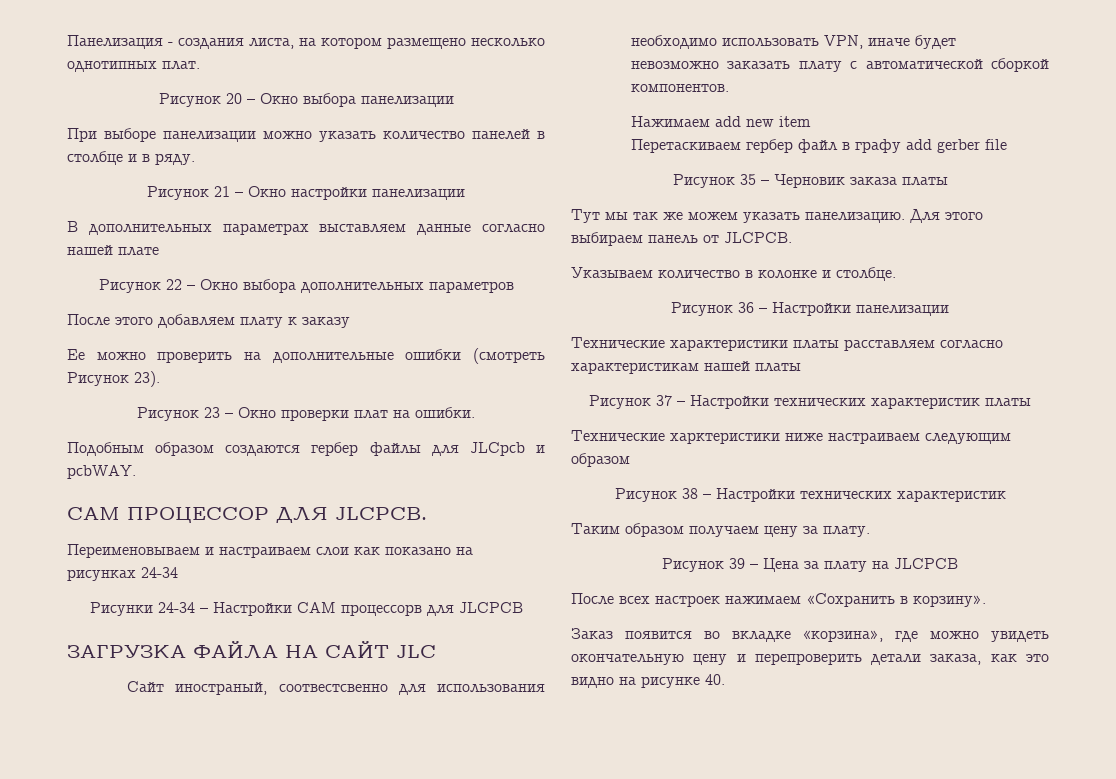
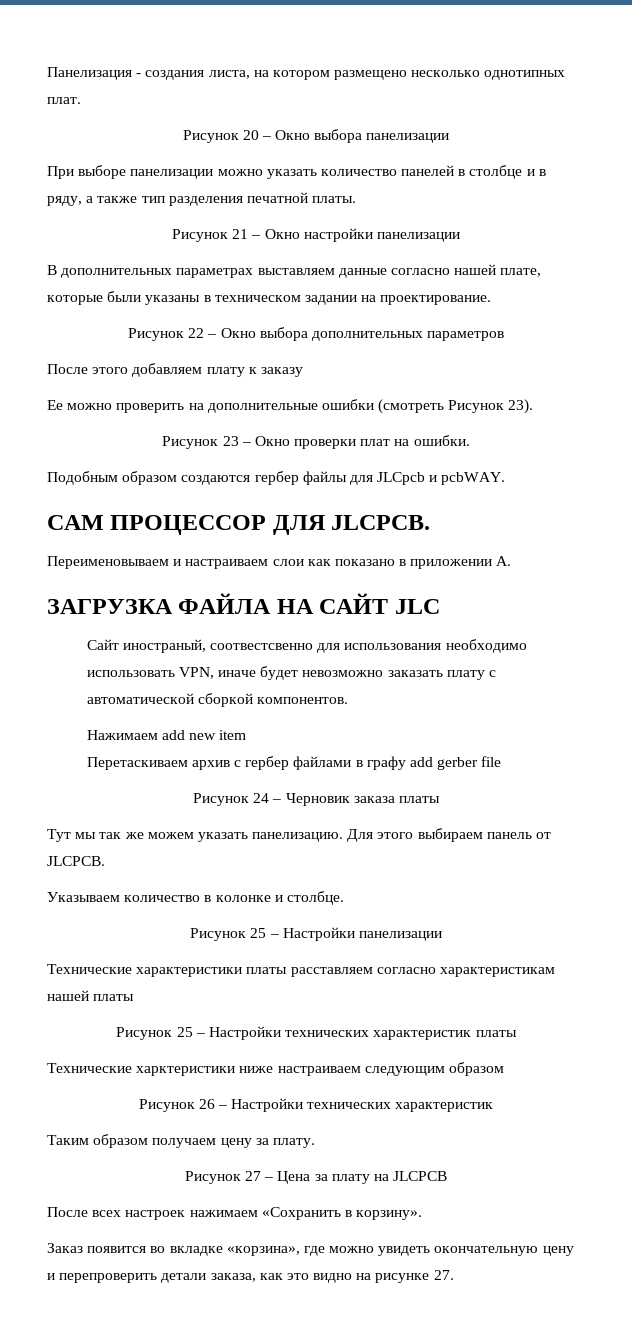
[155,153,195,165] ряду. -> [47,192,357,206] ряду, а также тип разделения печатной платы.
[118,247,159,256] плате -> [500,268,542,277] [47,291,492,305] плате, которые были указаны в техническом задании на проектирование.
[456,547,473,555] [67,567,178,581] [89,602,523,616] на рисунках 24-34 // Рисунки 24-34 – Настройки САМ процессорв для JLCPCB -> [399,556,512,569] в приложении А.
[746,139,839,153] гербер файл -> [191,756,352,770] архив с гербер файлами
[739,174,756,185] 35 -> [253,793,270,803] 24
[738,302,754,313] 36 -> [250,928,267,938] 25
[656,395,672,406] 37 -> [176,1027,193,1037] 25
[681,488,698,499] 38 -> [198,1099,215,1109] 26
[729,558,745,569] 39 -> [245,1171,262,1181] 27
[705,674,725,685] 40. -> [433,1270,454,1280] 27.

